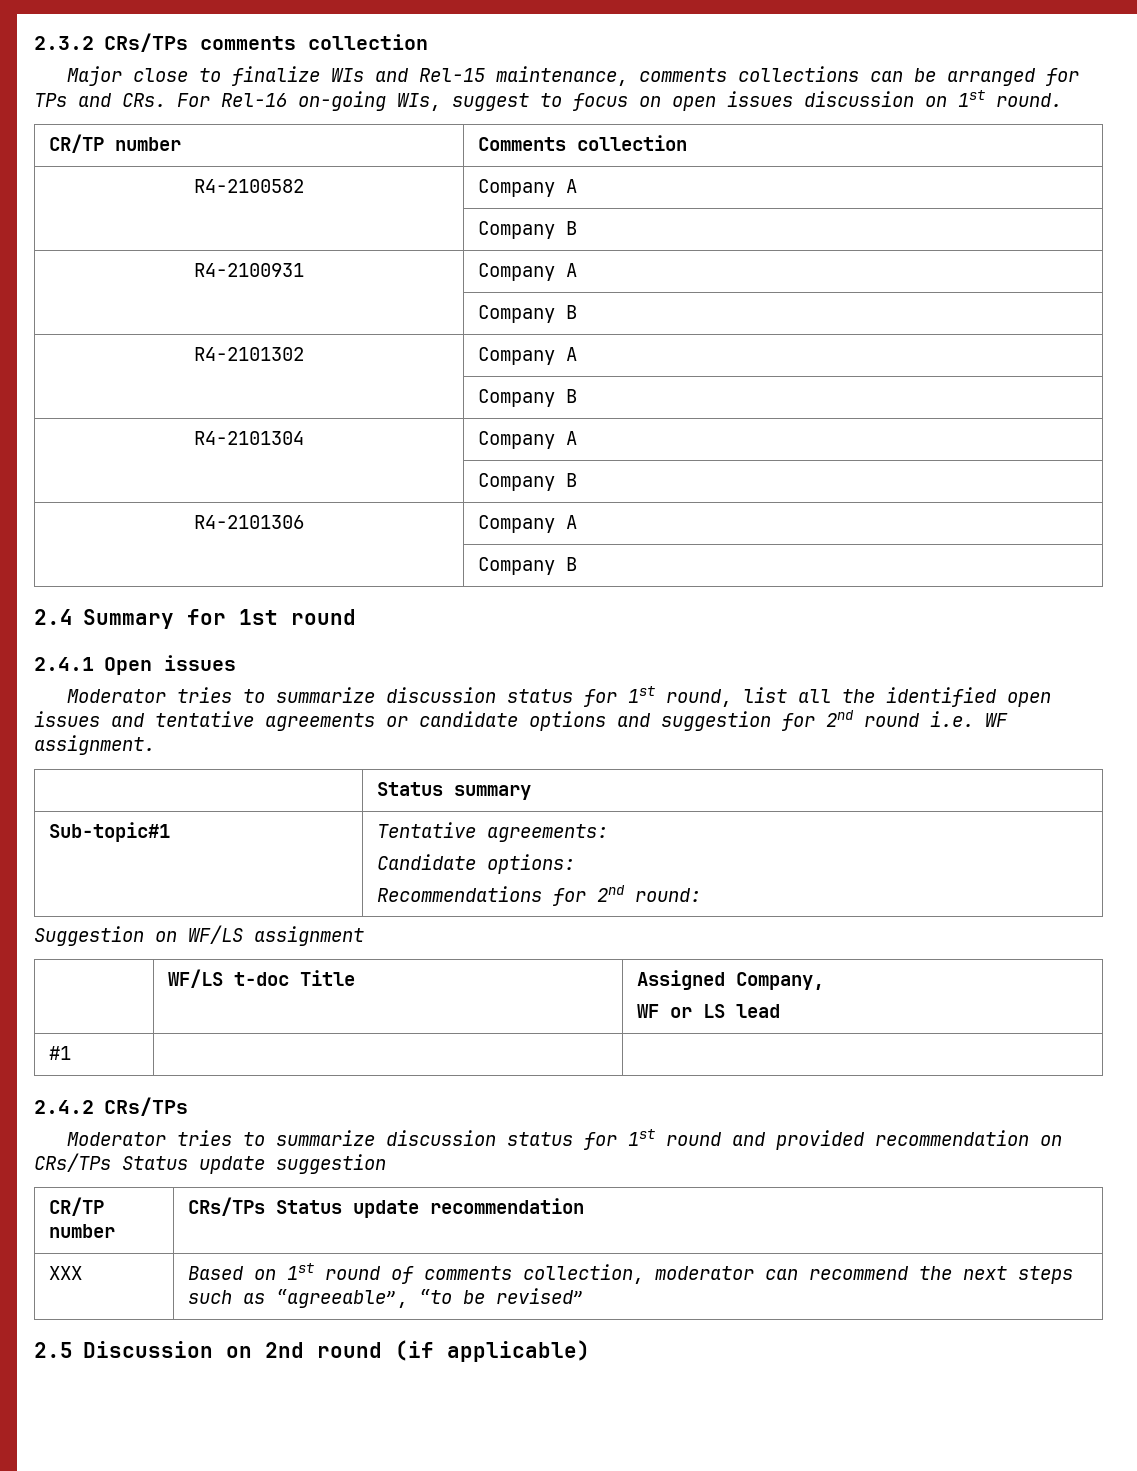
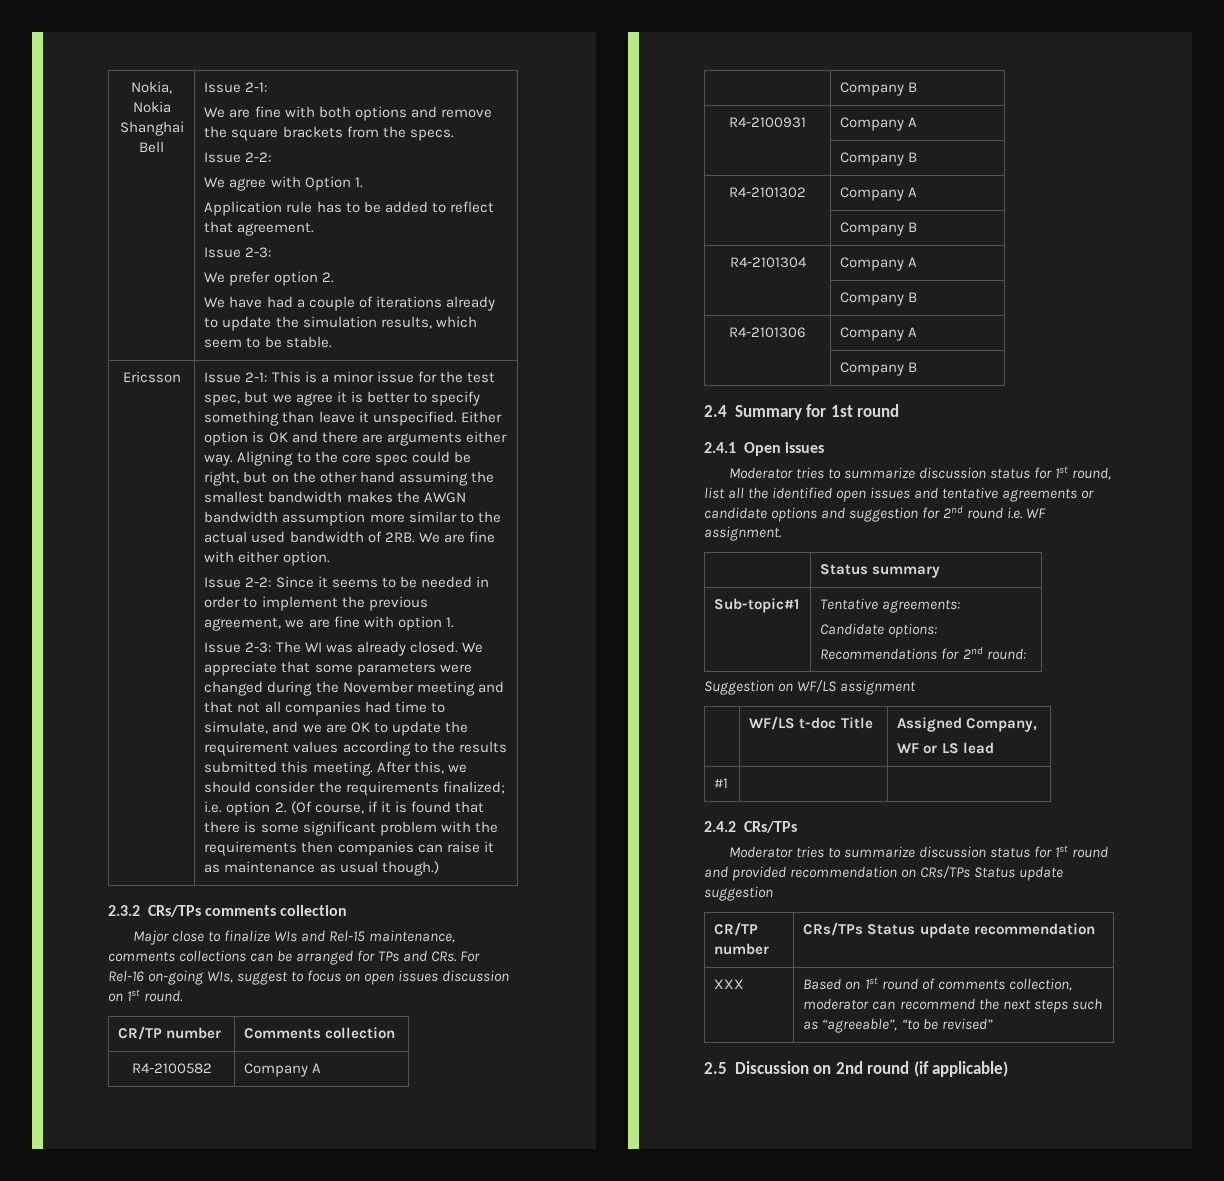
(34, 43) none -> [131,81,172,94] [132,101,171,113] [119,121,184,136] [139,141,164,153] [204,82,268,93] [204,106,492,121] [204,126,454,141] [204,152,272,163] [204,176,363,191] [204,201,494,216] [204,221,315,236] [204,247,272,258] [204,271,334,286] [204,296,495,311] [204,316,477,331] [204,336,332,348] [122,371,181,383] [204,371,495,383] [204,391,480,406] [204,411,502,426] [204,431,507,446] [204,451,471,466] [204,471,494,486] [204,491,466,503] [204,511,501,526] [204,531,495,543] [204,551,330,566] [204,576,489,588] [204,596,428,611] [204,616,454,631] [204,641,483,656] [204,661,472,676] [204,681,504,696] [204,701,445,716] [204,721,468,736] [204,741,507,756] [204,761,467,776] [204,781,505,796] [204,801,484,816] [204,821,498,836] [204,841,494,856] [204,861,439,876] Nokia, Nokia Shanghai Bell | Issue 2-1: // We are fine with both options and remove the square brackets from the specs. // Issue 2-2: // We agree with Option 1. // Application rule has to be added to reflect that agreement. // Issue 2-3: // We prefer option 2. // We have had a couple of iterations already to update the simulation results, which seem to be stable. // Ericsson | Issue 2-1: This is a minor issue for the test spec, but we agree it is better to specify something than leave it unspecified. Either option is OK and there are arguments either way. Aligning to the core spec could be right, but on the other hand assuming the smallest bandwidth makes the AWGN bandwidth assumption more similar to the actual used bandwidth of 2RB. We are fine with either option. // Issue 2-2: Since it seems to be needed in order to implement the previous agreement, we are fine with option 1. // Issue 2-3: The WI was already closed. We appreciate that some parameters were changed during the November meeting and that not all companies had time to simulate, and we are OK to update the requirement values according to the results submitted this meeting. After this, we should consider the requirements finalized; i.e. option 2. (Of course, if it is found that there is some significant problem with the requirements then companies can raise it as maintenance as usual though.) //

